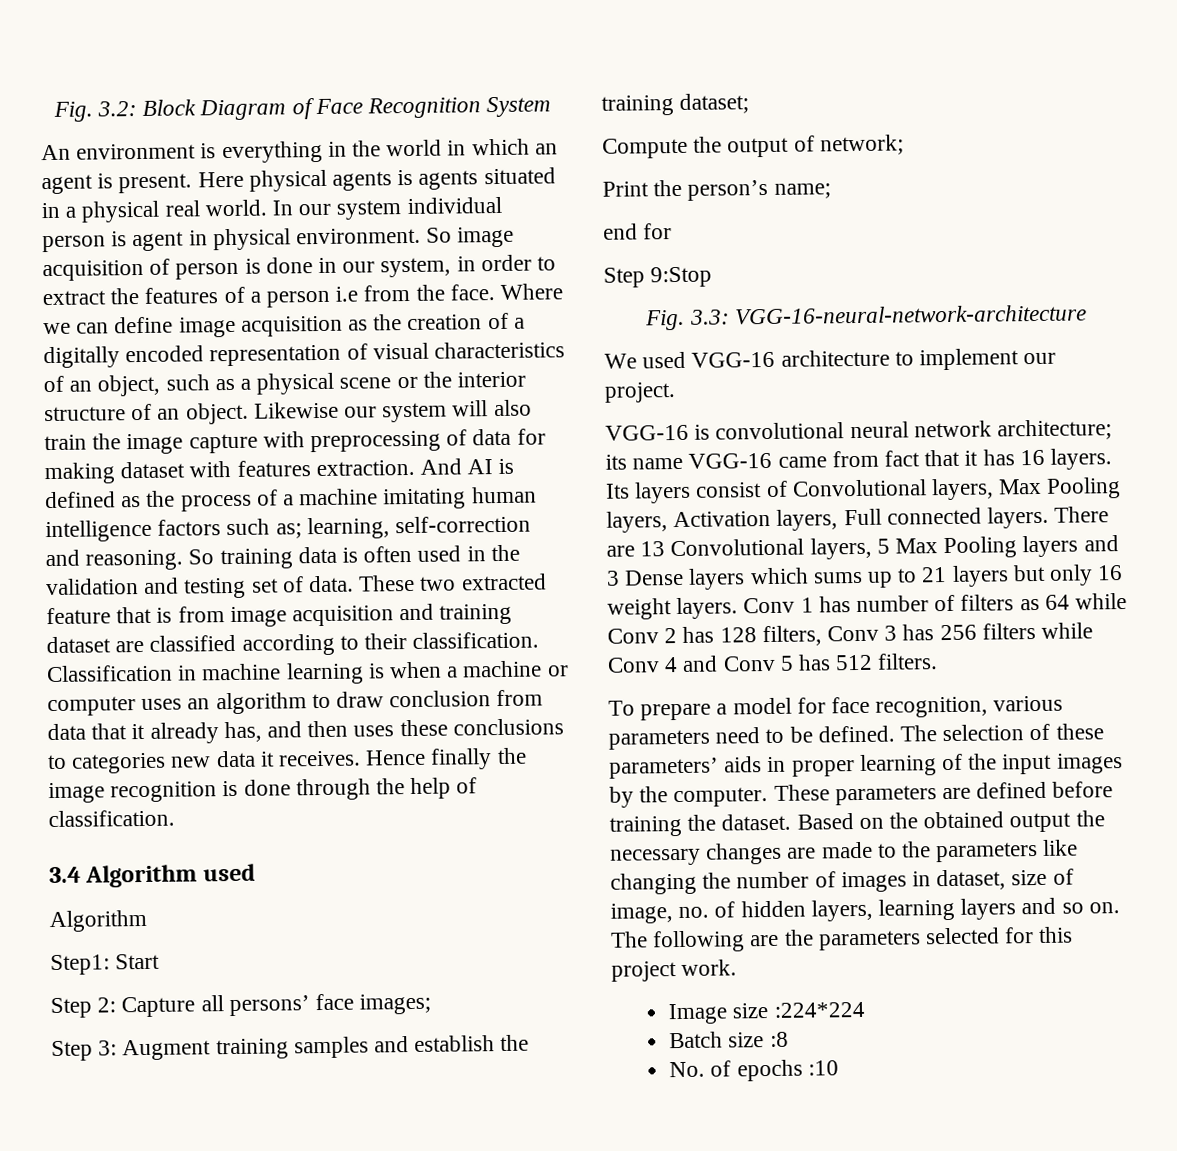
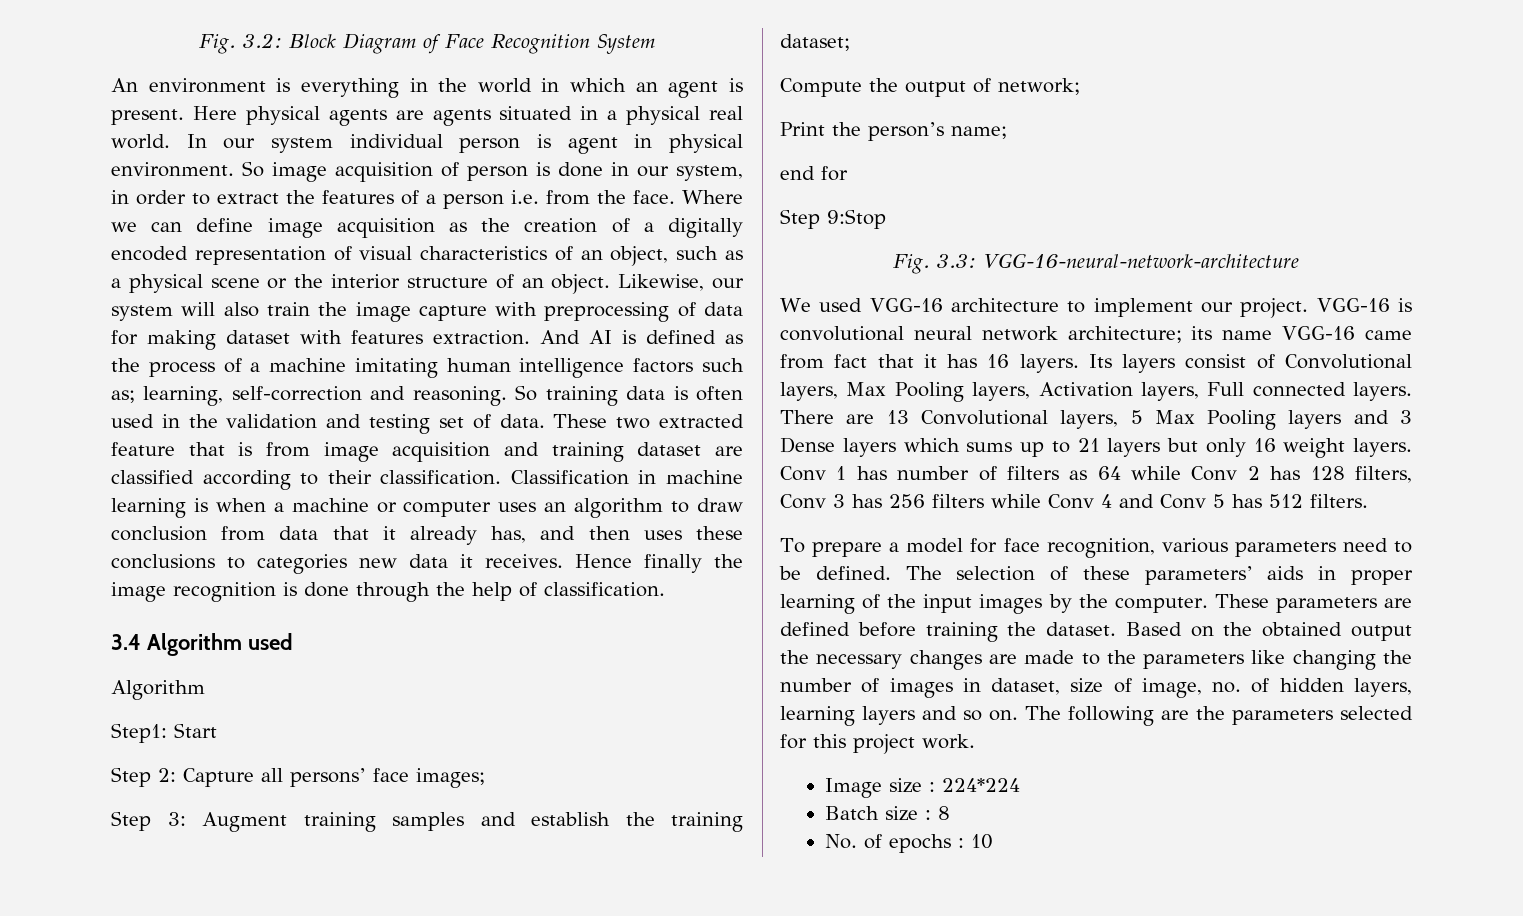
[397,169,414,186] is -> [395,110,424,120] are
[335,286,359,302] i.e -> [511,190,539,204] i.e.
[253,401,339,419] Likewise -> [618,274,705,291] Likewise,
(676, 392) // -> (1309, 308) none
[773,1001,865,1018] :224*224 -> [929,778,1021,792] : 224*224
[769,1031,789,1048] :8 -> [925,806,951,820] : 8
[807,1060,839,1076] :10 -> [958,834,994,849] : 10

